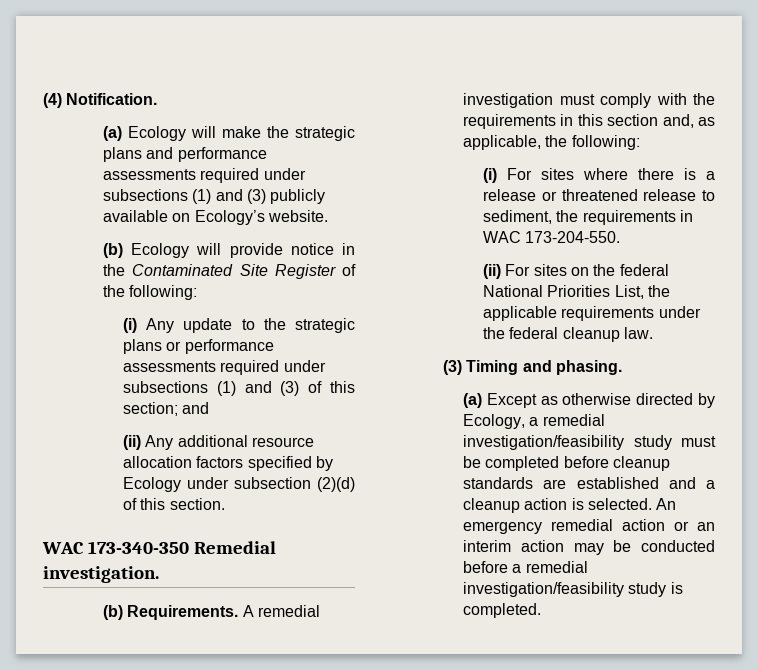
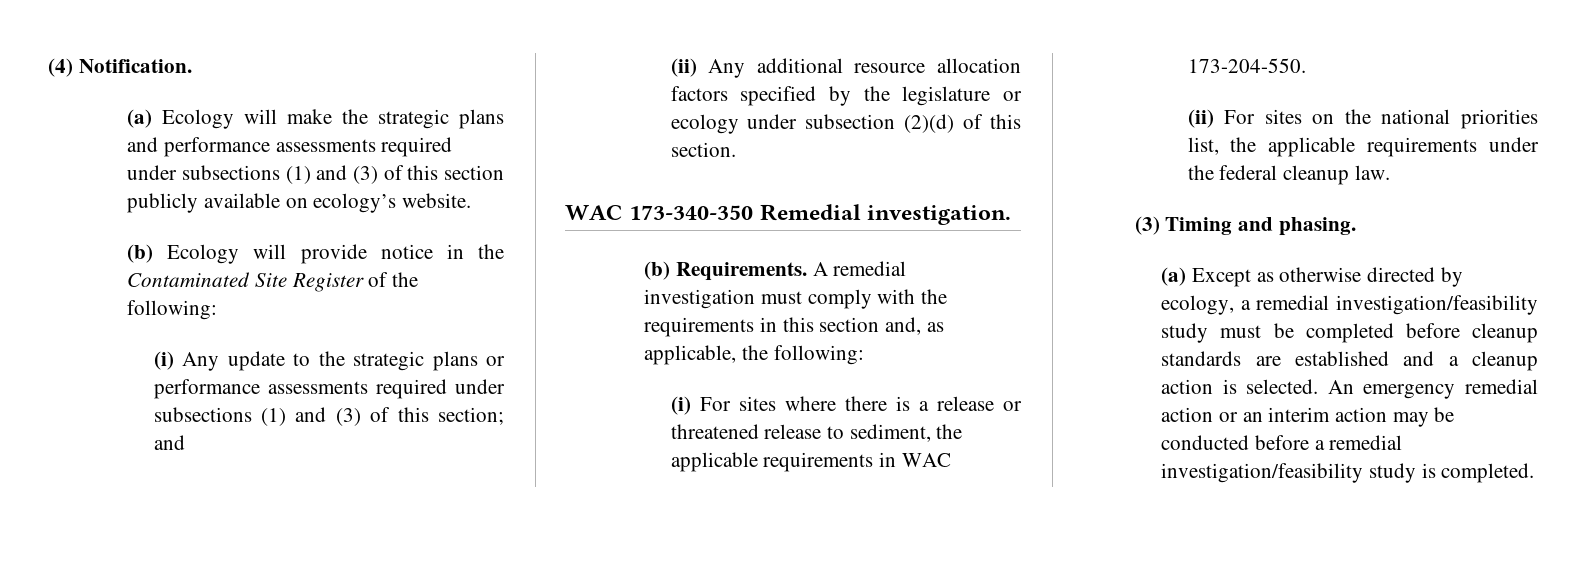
(266, 196) none -> [383,165,505,180] of this section
[194,210,265,225] Ecology’s -> [313,193,397,213] ecology’s
[123,477,182,492] Ecology -> [863,86,1022,106] [670,114,739,134] the legislature or ecology
(579, 216) none -> [670,452,758,472] applicable
[619,264,669,276] [483,285,644,299] federal National Priorities List, -> [1381,109,1538,129] [1187,137,1219,155] national priorities list,
[463,414,526,429] Ecology, -> [1161,295,1235,315] ecology,

